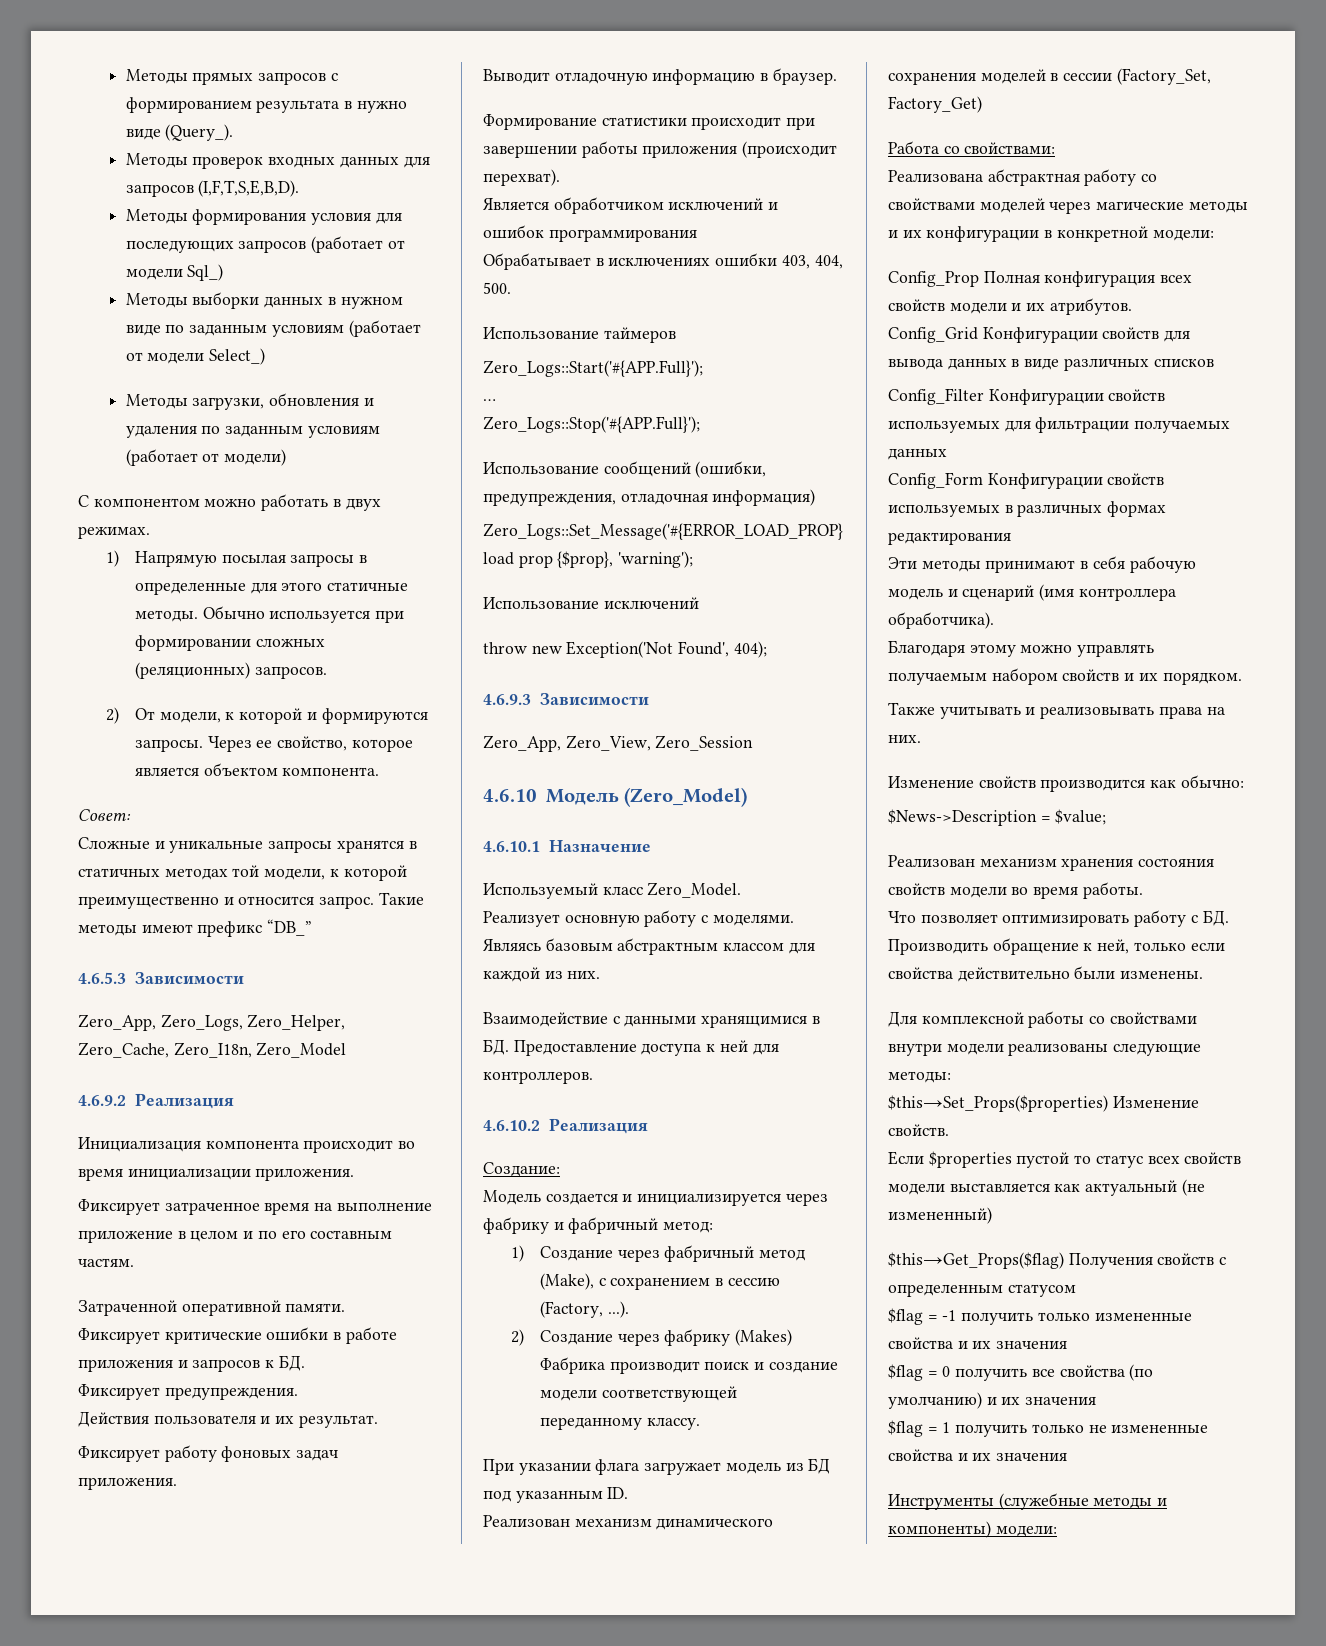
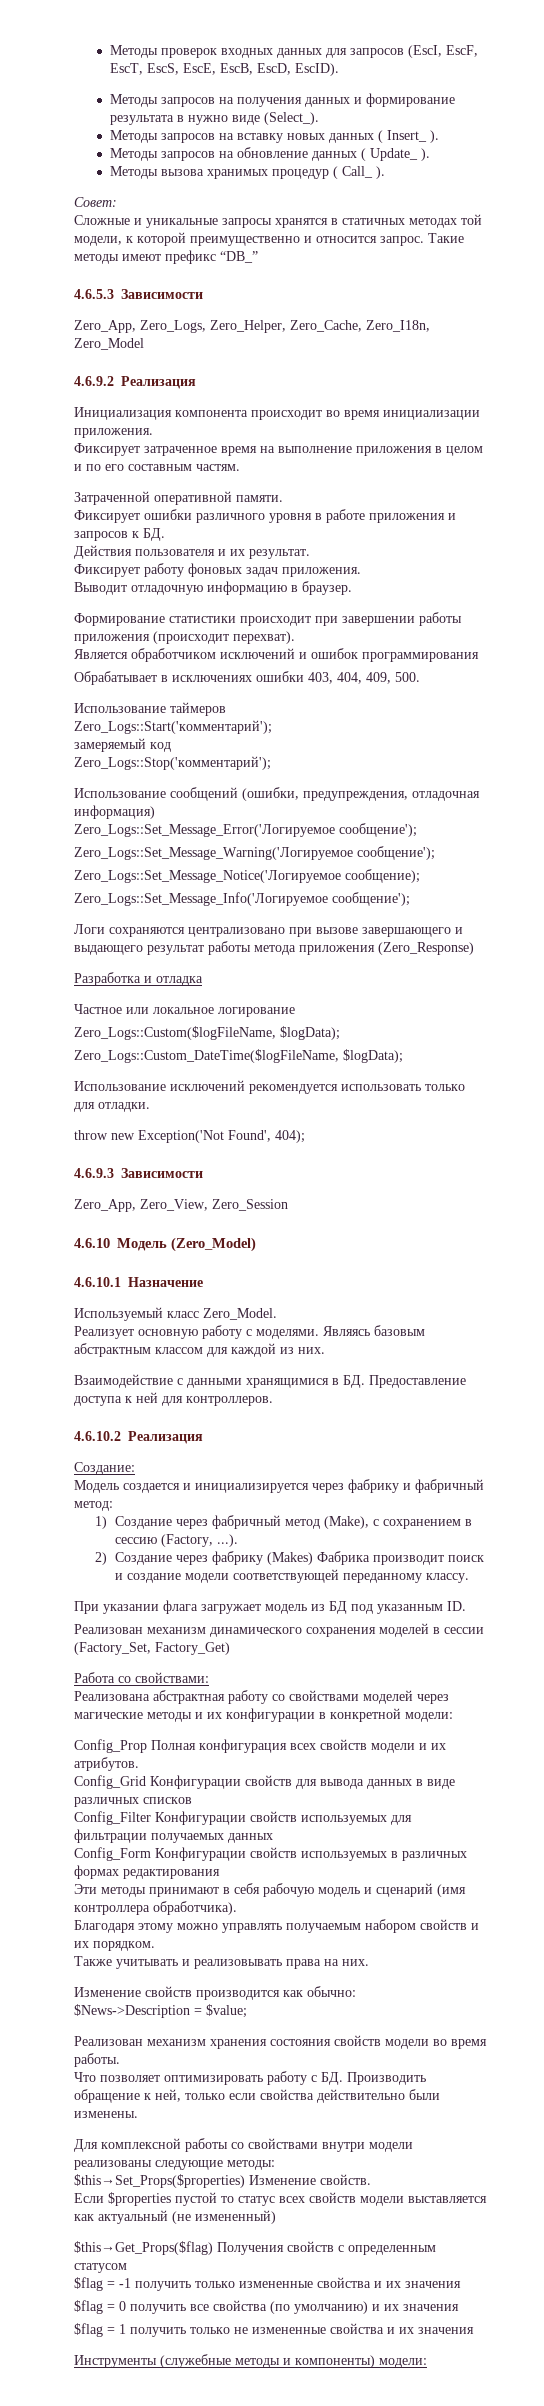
[125,69,338,85] [125,97,407,113] [125,124,234,141] [125,153,188,168] Методы прямых запросов с формированием результата в нужно виде (Query_). // Методы -> [109,45,158,58] Методы
[198,180,300,197] [125,209,402,225] [125,236,405,253] [125,264,224,281] [125,292,403,309] [125,320,421,337] [125,348,266,365] [125,393,374,410] [125,425,380,438] [125,449,287,466] [78,494,381,511] [78,526,150,539] [106,550,368,567] [134,582,409,595] [134,606,405,623] [134,635,325,651] [134,662,327,679] [106,707,428,724] [134,736,413,752] [134,763,380,776] (I,F,T,S,E,B,D). // Методы формирования условия для последующих запросов (работает от модели Sql_) // Методы выборки данных в нужном виде по заданным условиям (работает от модели Select_) // Методы загрузки, обновления и удаления по заданным условиям (работает от модели) // С компонентом можно работать в двух режимах. // 1) Напрямую посылая запросы в определенные для этого статичные методы. Обычно используется при формировании сложных (реляционных) запросов. // 2) От модели, к которой и формируются запросы. Через ее свойство, которое является объектом компонента. -> [407,45,478,58] [109,63,339,76] [109,93,455,107] [109,112,319,125] [109,130,439,143] [109,147,430,161] [109,166,385,179] (EscI, EscF, EscT, EscS, EscE, EscB, EscD, EscID). // Методы запросов на получения данных и формирование результата в нужно виде (Select_). // Методы запросов на вставку новых данных ( Insert_ ). // Методы запросов на обновление данных ( Update_ ). // Методы вызова хранимых процедур ( Call_ ).
[78,1230,173,1243] приложение -> [356,446,432,456] приложения
[164,1327,329,1344] критические ошибки -> [144,509,312,523] ошибки различного уровня
[78,1384,298,1400] // Фиксирует предупреждения. -> (165, 534) none
(843, 262) none -> [366,672,391,684] 409,
[483,360,703,377] [483,399,496,401] [483,416,700,433] Zero_Logs::Start('#{APP.Full}'); // … // Zero_Logs::Stop('#{APP.Full}'); -> [74,720,272,734] [74,738,171,752] [74,756,271,770] Zero_Logs::Start('комментарий'); // замеряемый код // Zero_Logs::Stop('комментарий');
[483,523,843,540] [483,551,694,568] [483,597,699,609] Zero_Logs::Set_Message('#{ERROR_LOAD_PROP} load prop {$prop}, 'warning'); // Использование исключений -> [74,823,417,837] [74,846,435,860] [74,869,420,883] [74,892,410,906] [74,924,463,937] [74,941,474,955] [74,972,203,986] [74,1004,295,1017] [74,1026,340,1040] [74,1049,403,1063] [74,1080,465,1094] [74,1102,150,1112] Zero_Logs::Set_Message_Error('Логируемое сообщение'); // Zero_Logs::Set_Message_Warning('Логируемое сообщение'); // Zero_Logs::Set_Message_Notice('Логируемое сообщение); // Zero_Logs::Set_Message_Info('Логируемое сообщение'); // Логи сохраняются централизовано при вызове завершающего и выдающего результат работы метода приложения (Zero_Response) // Разработка и отладка // Частное или локальное логирование // Zero_Logs::Custom($logFileName, $logData); // Zero_Logs::Custom_DateTime($logFileName, $logData); // Использование исключений рекомендуется использовать только для отладки.

